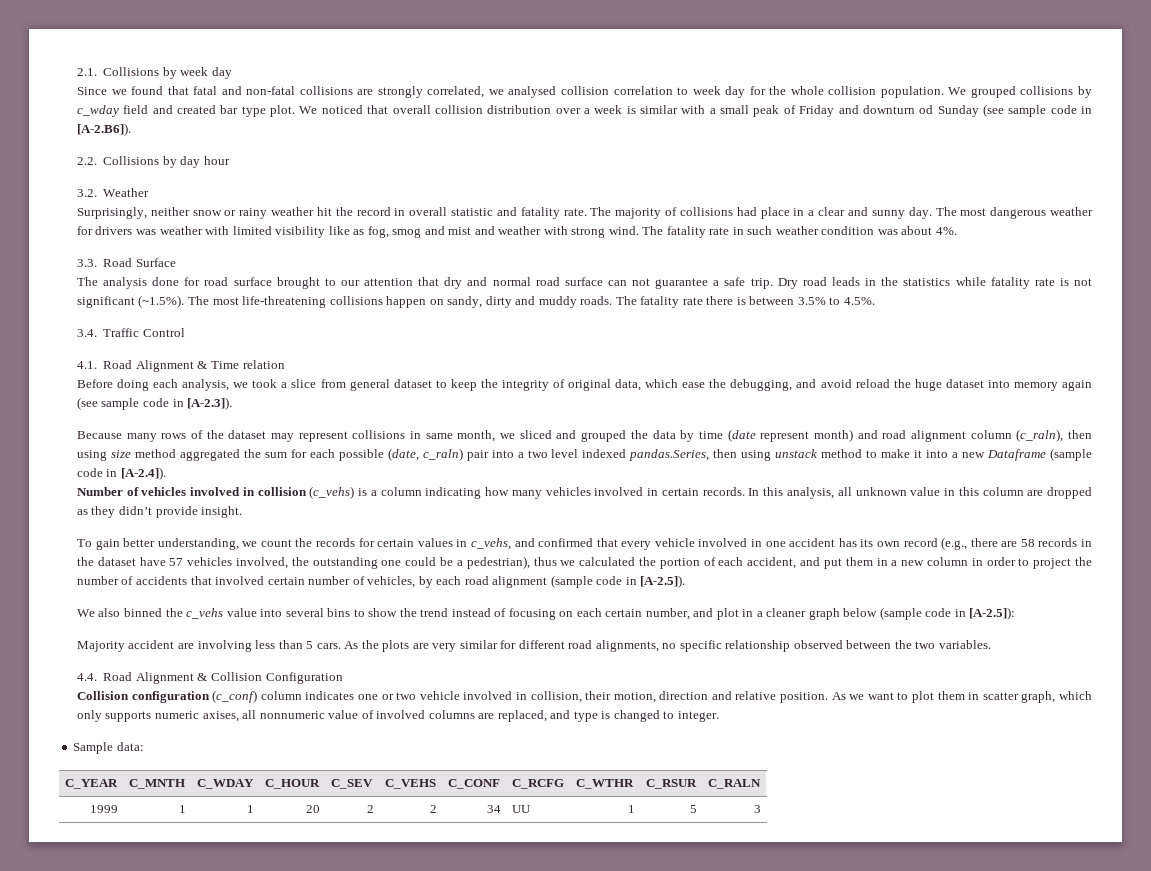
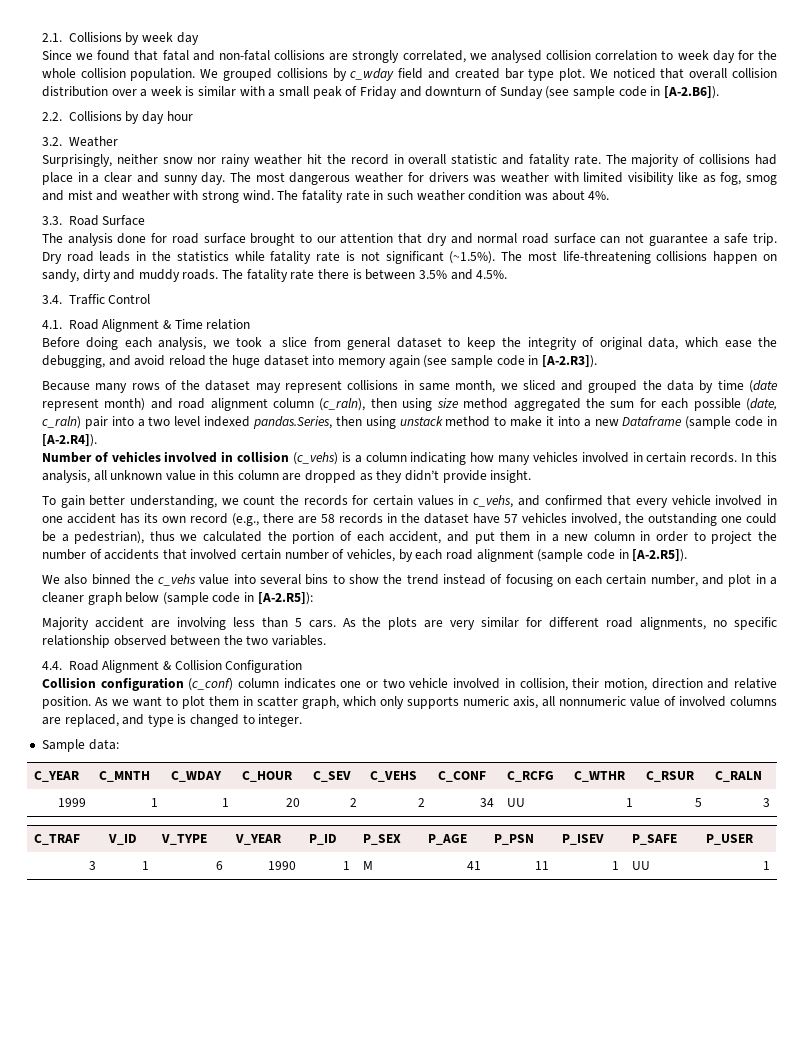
[919,105,934,114] od -> [484,86,497,96] of
[224,210,237,216] or -> [197,157,217,164] nor
[829,297,841,305] to -> [450,269,473,280] and
[187,397,233,410] [A-2.3]). -> [541,355,597,368] [A-2.R3]).
[120,467,166,480] [A-2.4]). -> [41,434,97,447] [A-2.R4]).
[640,575,686,588] [A-2.5]). -> [632,549,688,562] [A-2.R5]).
[969,607,1016,620] [A-2.5]): -> [257,592,313,605] [A-2.R5]):
[202,711,239,722] axises, -> [512,696,538,709] axis,
(762, 809) none -> [34,834,81,845] [108,834,138,845] [161,834,208,845] [235,834,283,845] [309,834,338,845] [363,834,402,845] [428,834,468,845] [494,834,535,845] [562,834,605,845] [632,834,678,845] [706,834,755,845] [88,861,96,870] [141,861,149,870] [215,861,223,870] [267,861,296,870] [342,861,350,870] [363,861,374,870] [466,861,481,870] [534,861,549,870] [611,861,619,870] [632,861,651,870] [762,861,770,870] // C_TRAF | V_ID | V_TYPE | V_YEAR | P_ID | P_SEX | P_AGE | P_PSN | P_ISEV | P_SAFE | P_USER // 3 | 1 | 6 | 1990 | 1 | M | 41 | 11 | 1 | UU | 1

